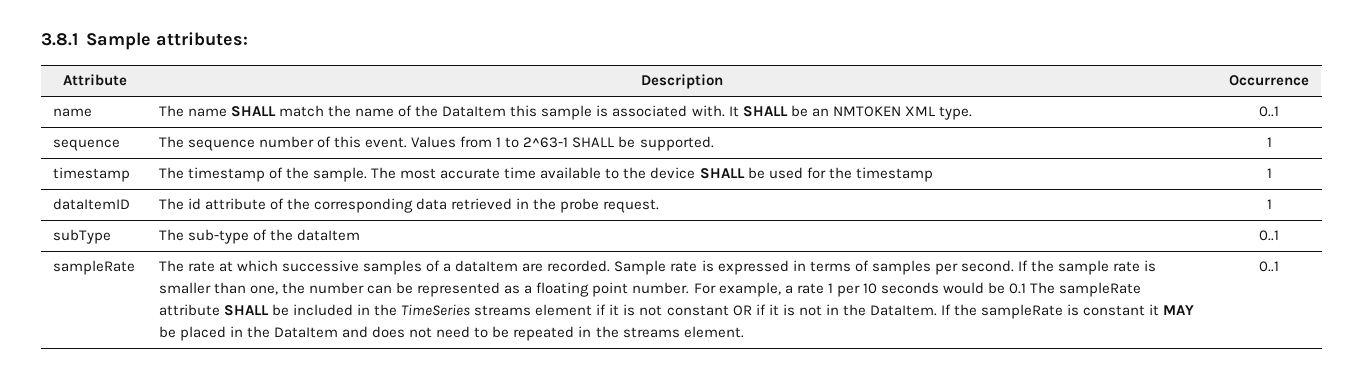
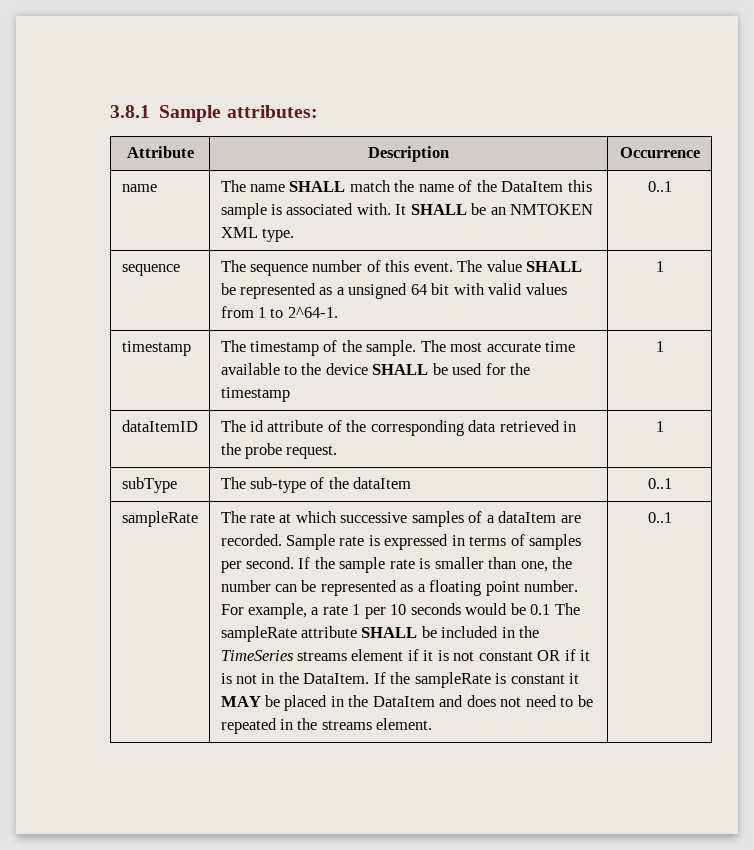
[411,136,714,151] Values from 1 to 2^63-1 SHALL be supported. -> [457,260,583,272] [220,283,567,299] [220,306,338,318] The value SHALL be represented as a unsigned 64 bit with valid values from 1 to 2^64-1.

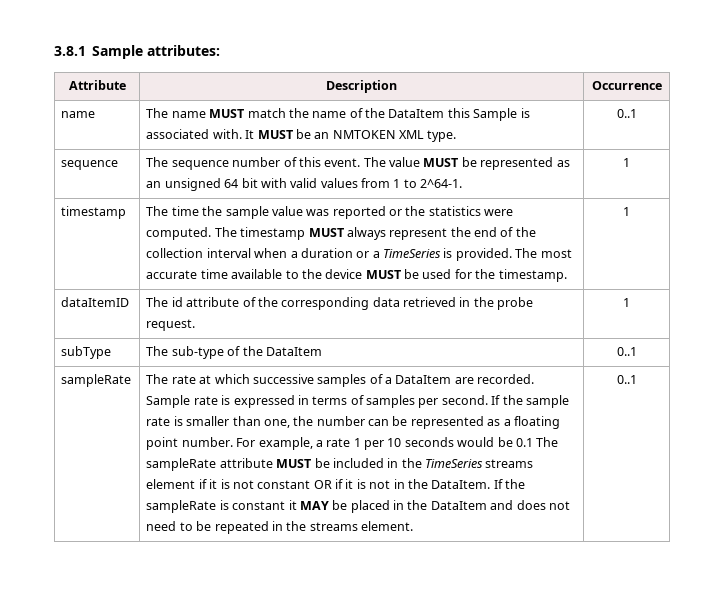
[289,181,346,192] SHALL -> [209,109,245,118] MUST
[220,203,267,219] sample -> [473,108,518,121] Sample
[410,204,467,215] SHALL -> [257,130,293,139] MUST
[526,261,583,272] [220,283,345,299] SHALL be represented as a -> [423,157,570,170] [146,181,162,188] MUST be represented as an
[249,340,417,356] timestamp of the sample. -> [171,206,514,219] [146,227,536,240] [146,248,512,261] time the sample value was reported or the statistics were computed. The timestamp MUST always represent the end of the collection interval when a duration or a TimeSeries is provided.
[372,364,429,375] SHALL -> [365,270,401,279] MUST
[220,387,290,402] timestamp -> [498,269,567,282] timestamp.
[353,477,412,489] dataItem -> [265,347,322,356] DataItem
[498,511,557,523] dataItem -> [395,375,452,384] DataItem
[361,627,418,638] SHALL -> [276,459,312,468] MUST

